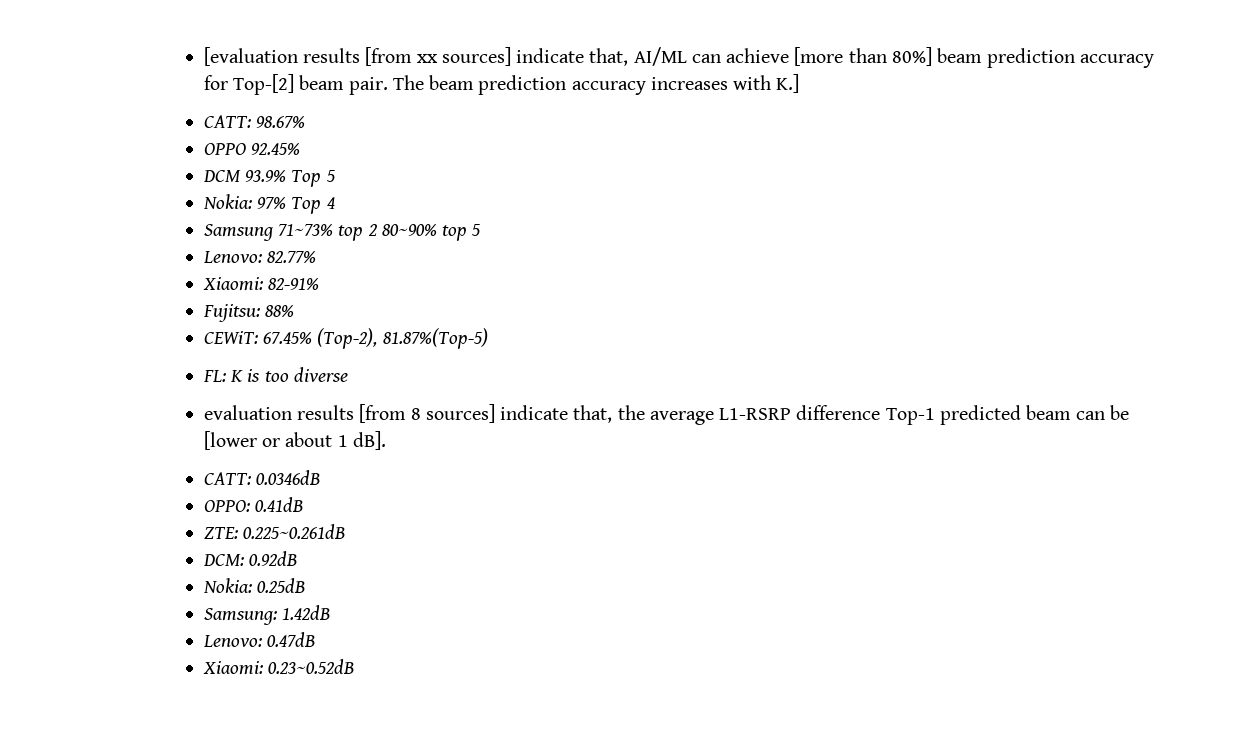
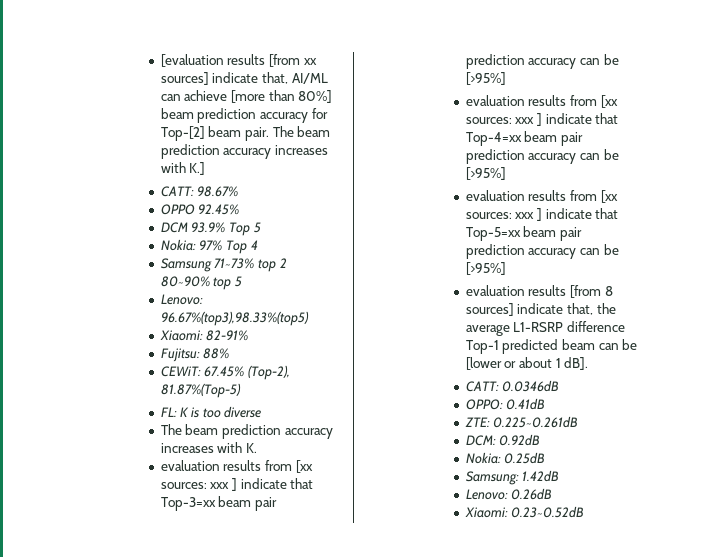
[267,251,317,263] 82.77% -> [160,311,309,326] 96.67%(top3),98.33%(top5)
(348, 374) none -> [160,424,333,439] [160,442,258,453] [160,460,313,473] [160,478,314,491] [160,496,278,511] [465,54,619,69] [465,72,506,85] [465,95,618,108] [465,113,619,126] [465,131,584,146] [465,149,619,164] [465,167,506,180] [465,190,618,203] [465,208,619,221] [465,226,583,241] [465,244,619,259] [465,262,506,275] // The beam prediction accuracy increases with K. // evaluation results from [xx sources: xxx ] indicate that Top-3=xx beam pair prediction accuracy can be [>95%] // evaluation results from [xx sources: xxx ] indicate that Top-4=xx beam pair prediction accuracy can be [>95%] // evaluation results from [xx sources: xxx ] indicate that Top-5=xx beam pair prediction accuracy can be [>95%]
[267,632,316,647] 0.47dB -> [511,488,553,500] 0.26dB

